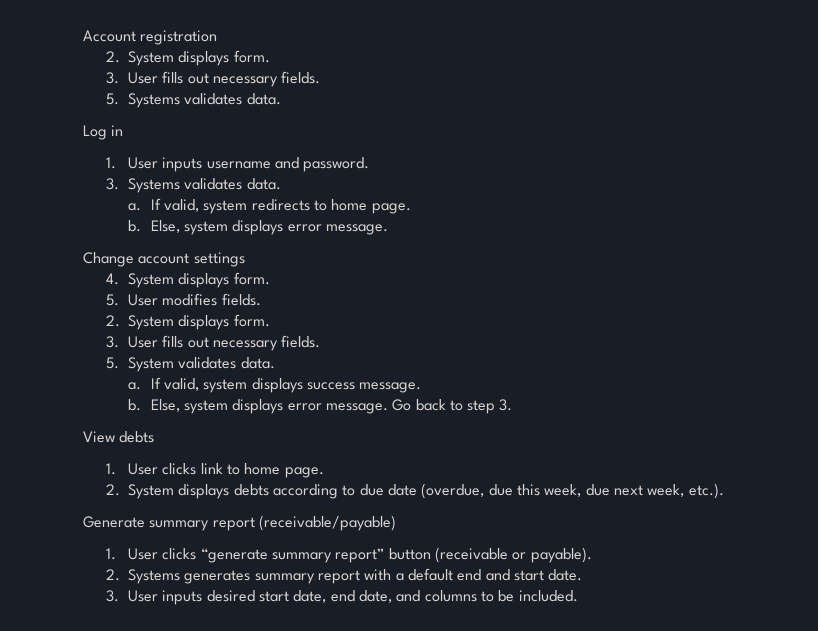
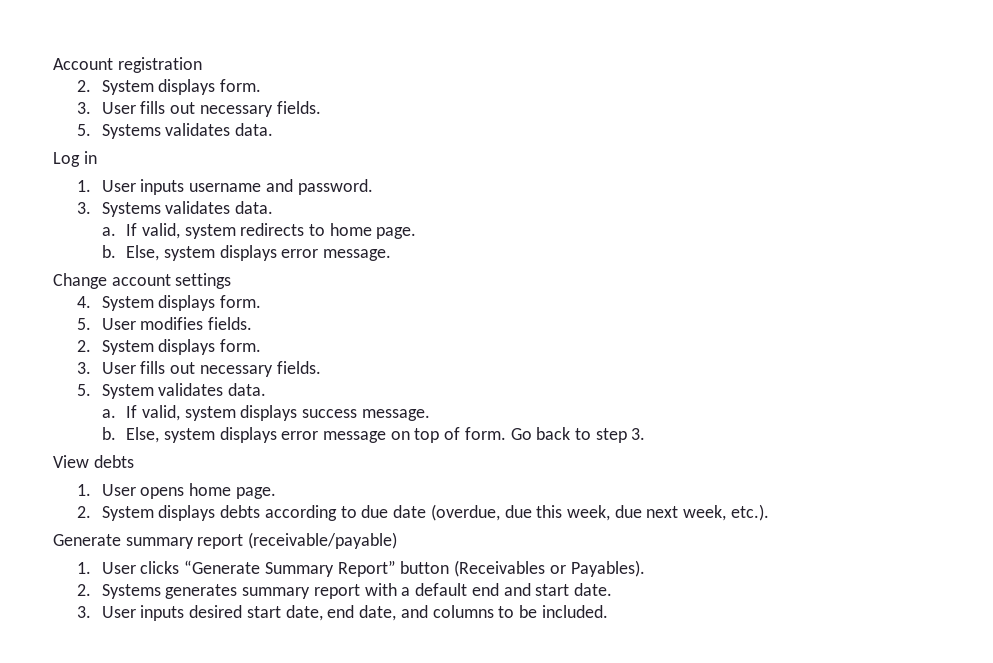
[325,403,388,414] message. -> [322,427,506,443] message on top of form.
[162,463,241,475] clicks link to -> [140,487,185,499] opens
[200,547,592,563] “generate summary report” button (receivable or payable). -> [184,560,645,577] “Generate Summary Report” button (Receivables or Payables).

